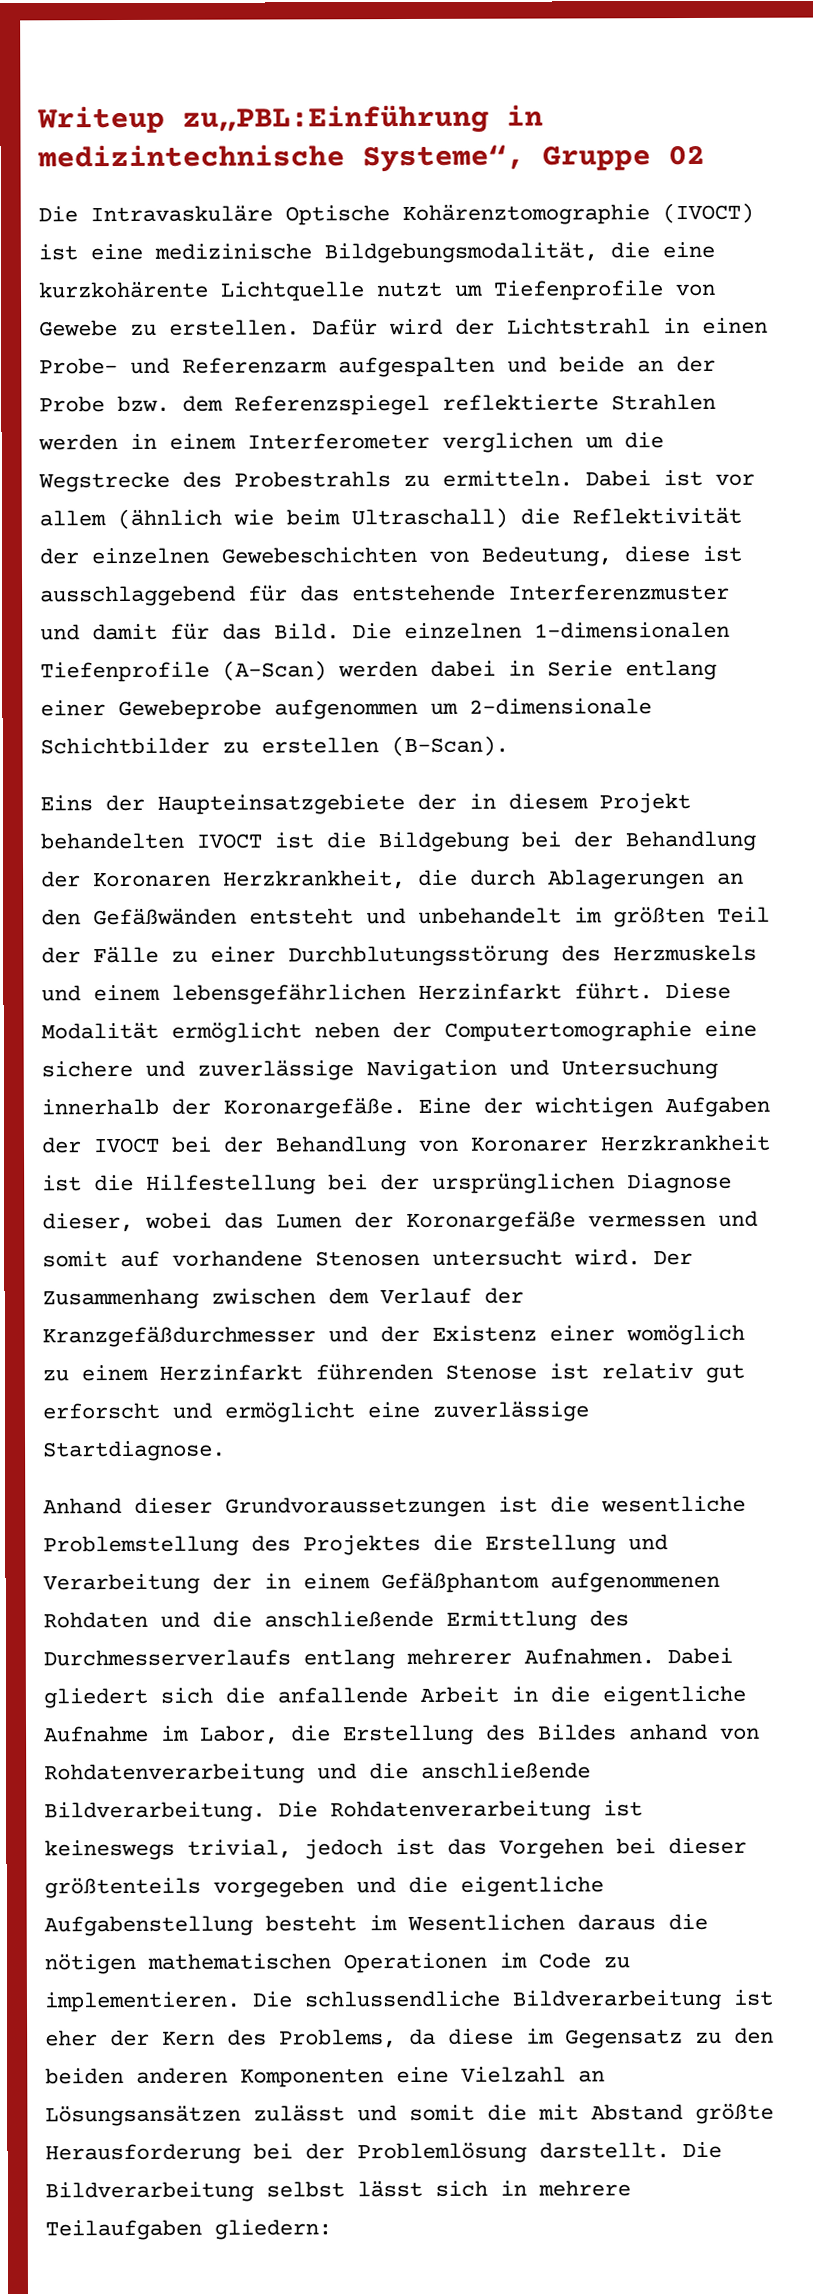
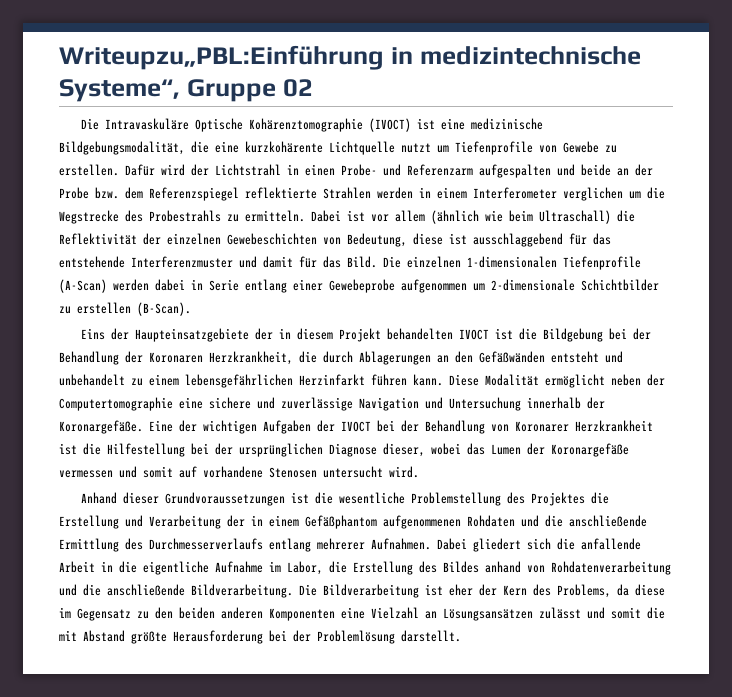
[37,104,489,134] Writeup zu„PBL:Einführung -> [59,45,384,70] Writeupzu„PBL:Einführung
[574,906,770,928] [41,944,757,967] [41,985,81,1002] im größten Teil der Fälle zu einer Durchblutungsstörung des Herzmuskels und -> [131,378,143,386] zu
[574,983,653,1000] führt. -> [371,374,443,386] führen kann.
[653,1250,693,1266] [42,1287,524,1310] [42,1324,745,1348] [42,1363,745,1383] [42,1401,589,1423] [43,1440,226,1462] Der Zusammenhang zwischen dem Verlauf der Kranzgefäßdurchmesser und der Existenz einer womöglich zu einem Herzinfarkt führenden Stenose ist relativ gut erforscht und ermöglicht eine zuverlässige Startdiagnose. -> (419, 472) none
[330,1800,643,1822] [44,1837,747,1861] [44,1876,604,1899] [44,1913,708,1937] [44,1952,630,1975] [44,1990,500,2013] Rohdatenverarbeitung ist keineswegs trivial, jedoch ist das Vorgehen bei dieser größtenteils vorgegeben und die eigentliche Aufgabenstellung besteht im Wesentlichen daraus die nötigen mathematischen Operationen im Code zu implementieren. Die schlussendliche -> (317, 590) none
[682,2141,722,2159] [45,2180,631,2203] [45,2219,332,2241] Die Bildverarbeitung selbst lässt sich in mehrere Teilaufgaben gliedern: -> (461, 636) none

